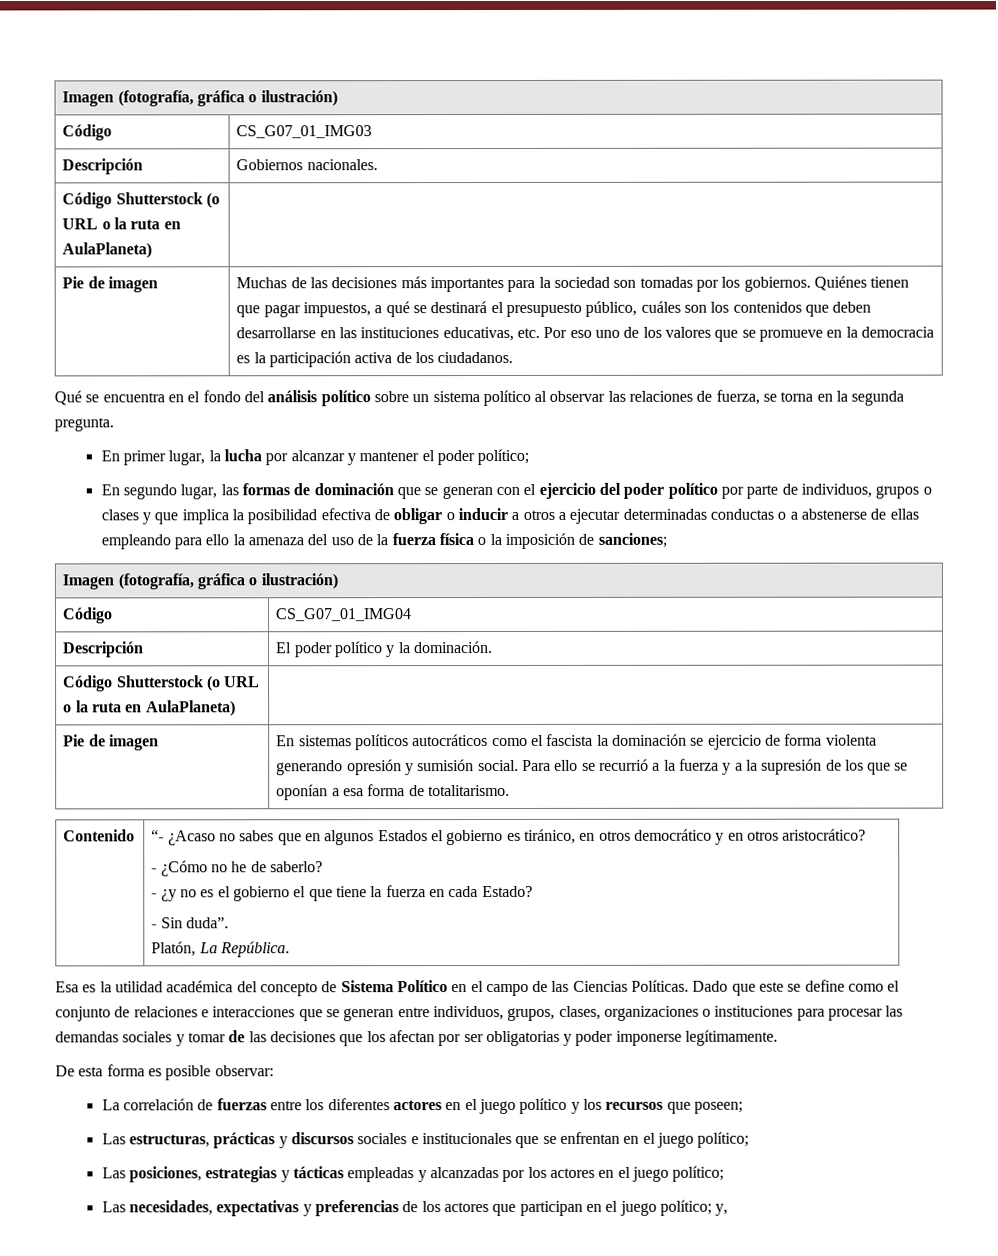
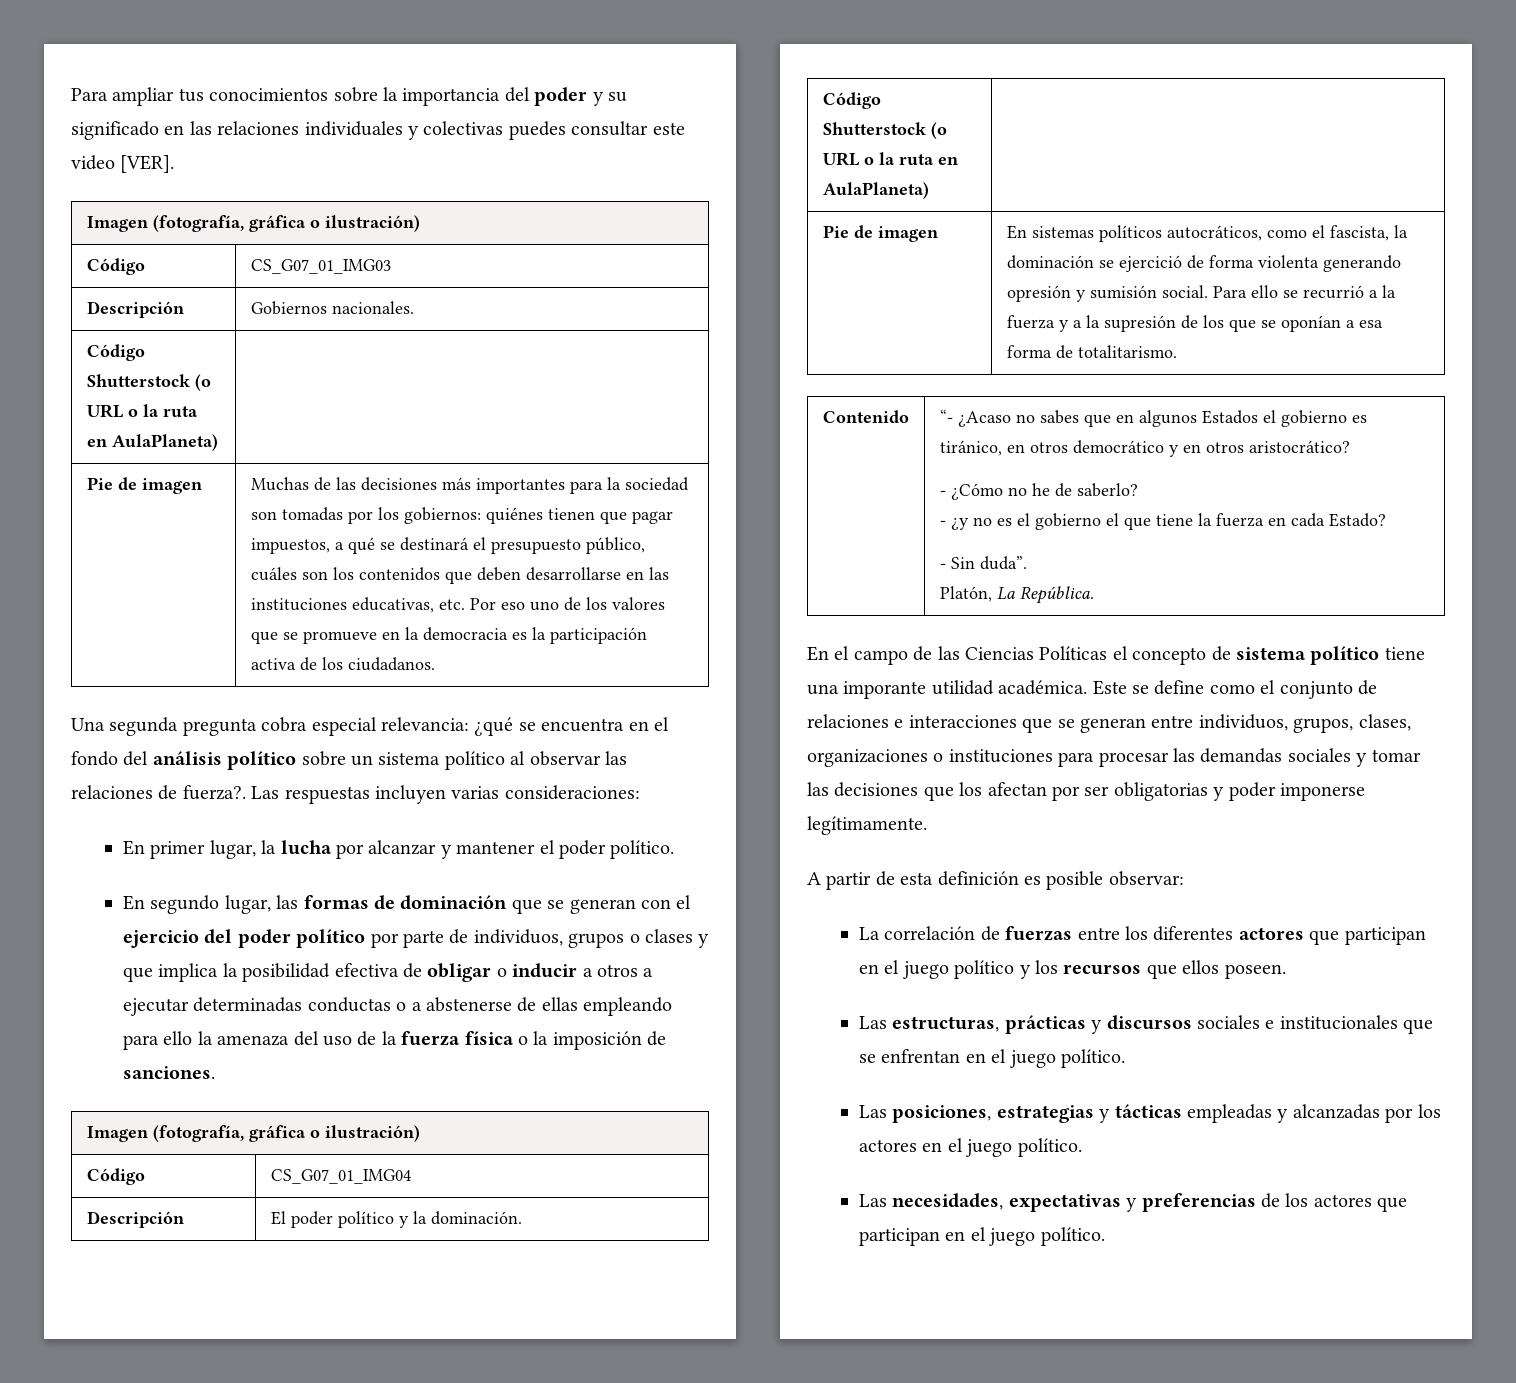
(62, 99) none -> [71,87,627,106] [71,121,685,140] [71,155,175,173] Para ampliar tus conocimientos sobre la importancia del poder y su significado en las relaciones individuales y colectivas puedes consultar este video [VER]. //
[743,275,867,292] gobiernos. Quiénes -> [403,507,543,524] gobiernos: quiénes
[54,390,82,406] Qué -> [71,717,514,736] Una segunda pregunta cobra especial relevancia: ¿qué
[715,389,905,406] [54,417,114,432] fuerza, se torna en la segunda pregunta. -> [182,785,640,804] fuerza?. Las respuestas incluyen varias consideraciones:
[477,448,530,466] político; -> [610,840,675,859] político.
[597,532,667,548] sanciones; -> [123,1066,216,1079] sanciones.
[412,733,594,747] autocráticos como el fascista -> [1166,225,1389,241] autocráticos, como el fascista,
[707,734,762,750] ejercicio -> [1118,255,1182,272] ejercició
[55,980,468,997] Esa es la utilidad académica del concepto de Sistema Político en -> [807,646,829,661] En
[631,979,785,996] Políticas. Dado que este -> [1039,646,1425,665] [807,680,1127,699] Políticas el concepto de sistema político tiene una imporante utilidad académica. Este
[228,1030,246,1043] de -> (1421, 755) none
[55,1064,145,1077] De esta forma -> [807,871,1019,890] A partir de esta definición
(443, 1105) none -> [1309,927,1426,945] que participan
[693,1101,743,1114] poseen; -> [1182,960,1286,979] ellos poseen.
[697,1131,750,1148] político; -> [1061,1049,1126,1068] político.
[672,1165,725,1182] político; -> [1017,1138,1082,1157] político.
[659,1199,729,1216] político; y, -> [1040,1227,1105,1246] político.

